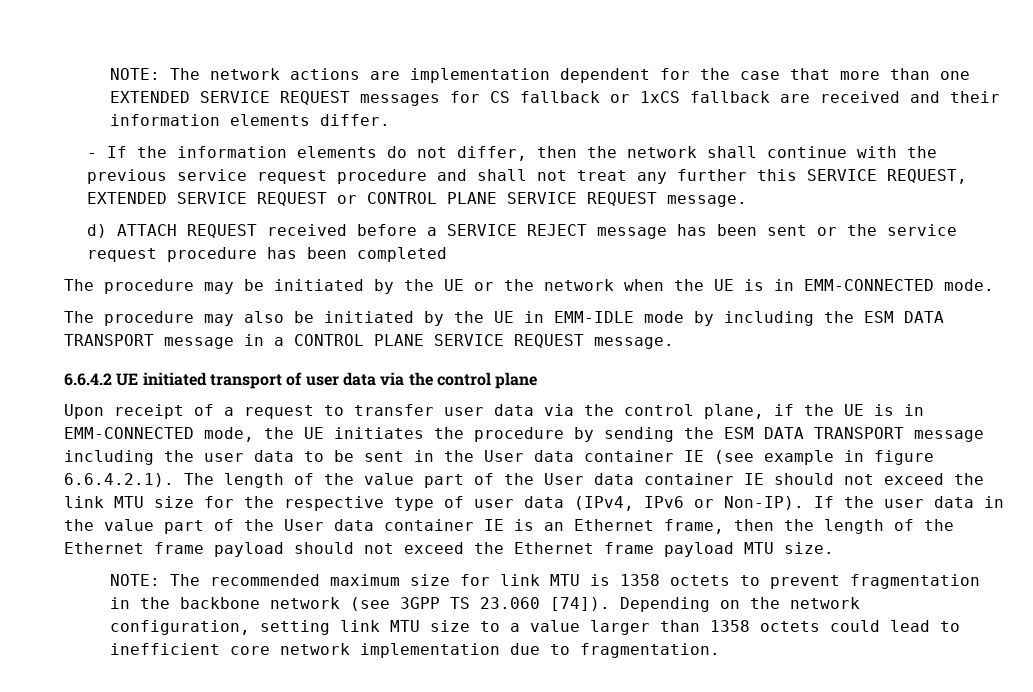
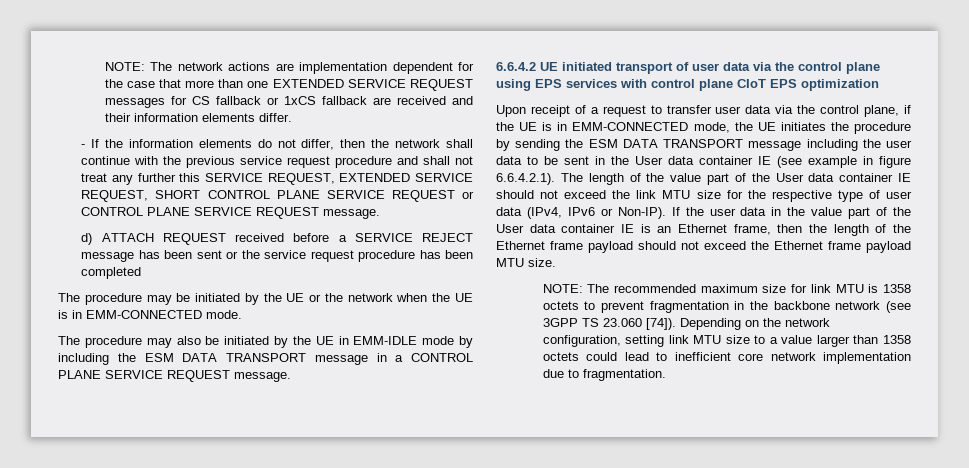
(248, 198) none -> [81,190,385,202] REQUEST, SHORT CONTROL PLANE SERVICE
(538, 380) none -> [496,79,879,91] using EPS services with control plane CIoT EPS optimization

